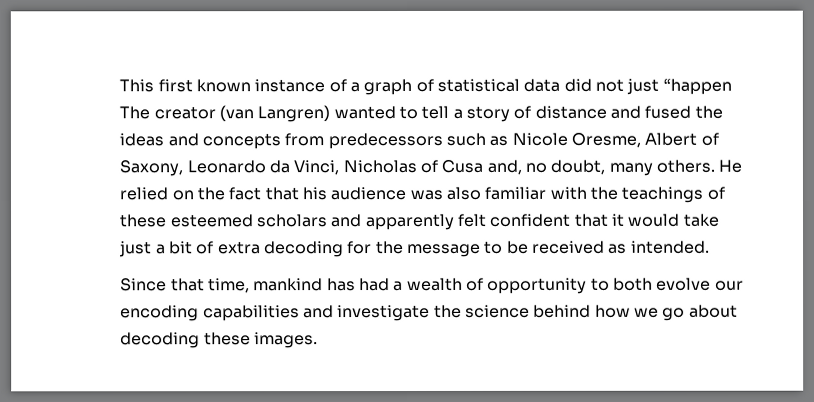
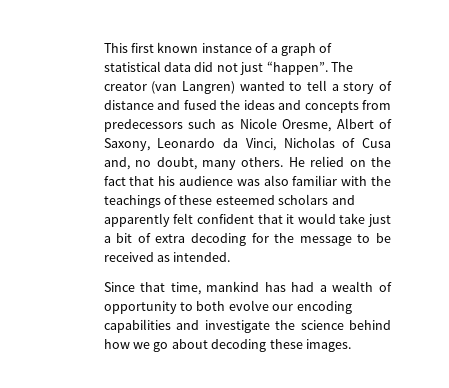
[662,78,732,95] “happen -> [266,61,328,75] “happen”.

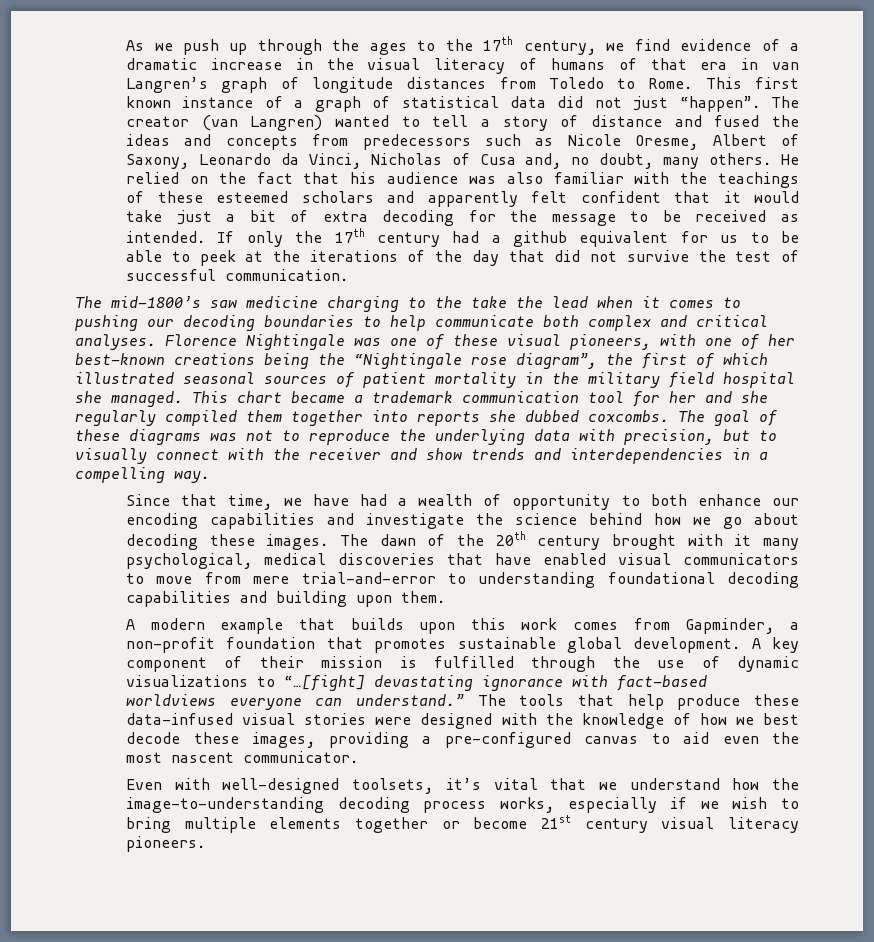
(103, 48) none -> [126,36,799,55] [126,58,799,74] [126,77,693,93] As we push up through the ages to the 17th century, we find evidence of a dramatic increase in the visual literacy of humans of that era in van Langren’s graph of longitude distances from Toledo to Rome.
(231, 257) none -> [217,228,799,247] [126,250,799,266] [126,269,349,281] [75,296,741,312] [75,315,768,331] [75,334,795,350] [75,353,768,369] [75,372,795,388] [75,391,768,407] [75,410,778,426] [75,429,777,445] [75,448,768,464] [75,467,210,483] If only the 17th century had a github equivalent for us to be able to peek at the iterations of the day that did not survive the test of successful communication. // The mid-1800’s saw medicine charging to the take the lead when it comes to pushing our decoding boundaries to help communicate both complex and critical analyses. Florence Nightingale was one of these visual pioneers, with one of her best-known creations being the “Nightingale rose diagram”, the first of which illustrated seasonal sources of patient mortality in the military field hospital she managed. This chart became a trademark communication tool for her and she regularly compiled them together into reports she dubbed coxcombs. The goal of these diagrams was not to reproduce the underlying data with precision, but to visually connect with the receiver and show trends and interdependencies in a compelling way.
[206,281,286,292] mankind has -> [283,494,349,506] we have
[228,300,269,311] evolve -> [697,494,761,506] enhance
(351, 345) none -> [340,531,800,550] [126,553,799,569] [126,572,800,588] [126,591,446,607] [126,618,799,634] [126,637,800,653] [126,656,799,672] [126,675,708,691] [126,694,799,710] [126,713,799,729] [126,732,799,748] [126,751,359,763] [126,778,799,794] [126,797,800,813] [126,815,799,833] [126,836,206,852] The dawn of the 20th century brought with it many psychological, medical discoveries that have enabled visual communicators to move from mere trial-and-error to understanding foundational decoding capabilities and building upon them. // A modern example that builds upon this work comes from Gapminder, a non-profit foundation that promotes sustainable global development. A key component of their mission is fulfilled through the use of dynamic visualizations to “…[fight] devastating ignorance with fact-based worldviews everyone can understand.” The tools that help produce these data-infused visual stories were designed with the knowledge of how we best decode these images, providing a pre-configured canvas to aid even the most nascent communicator. // Even with well-designed toolsets, it’s vital that we understand how the image-to-understanding decoding process works, especially if we wish to bring multiple elements together or become 21st century visual literacy pioneers.

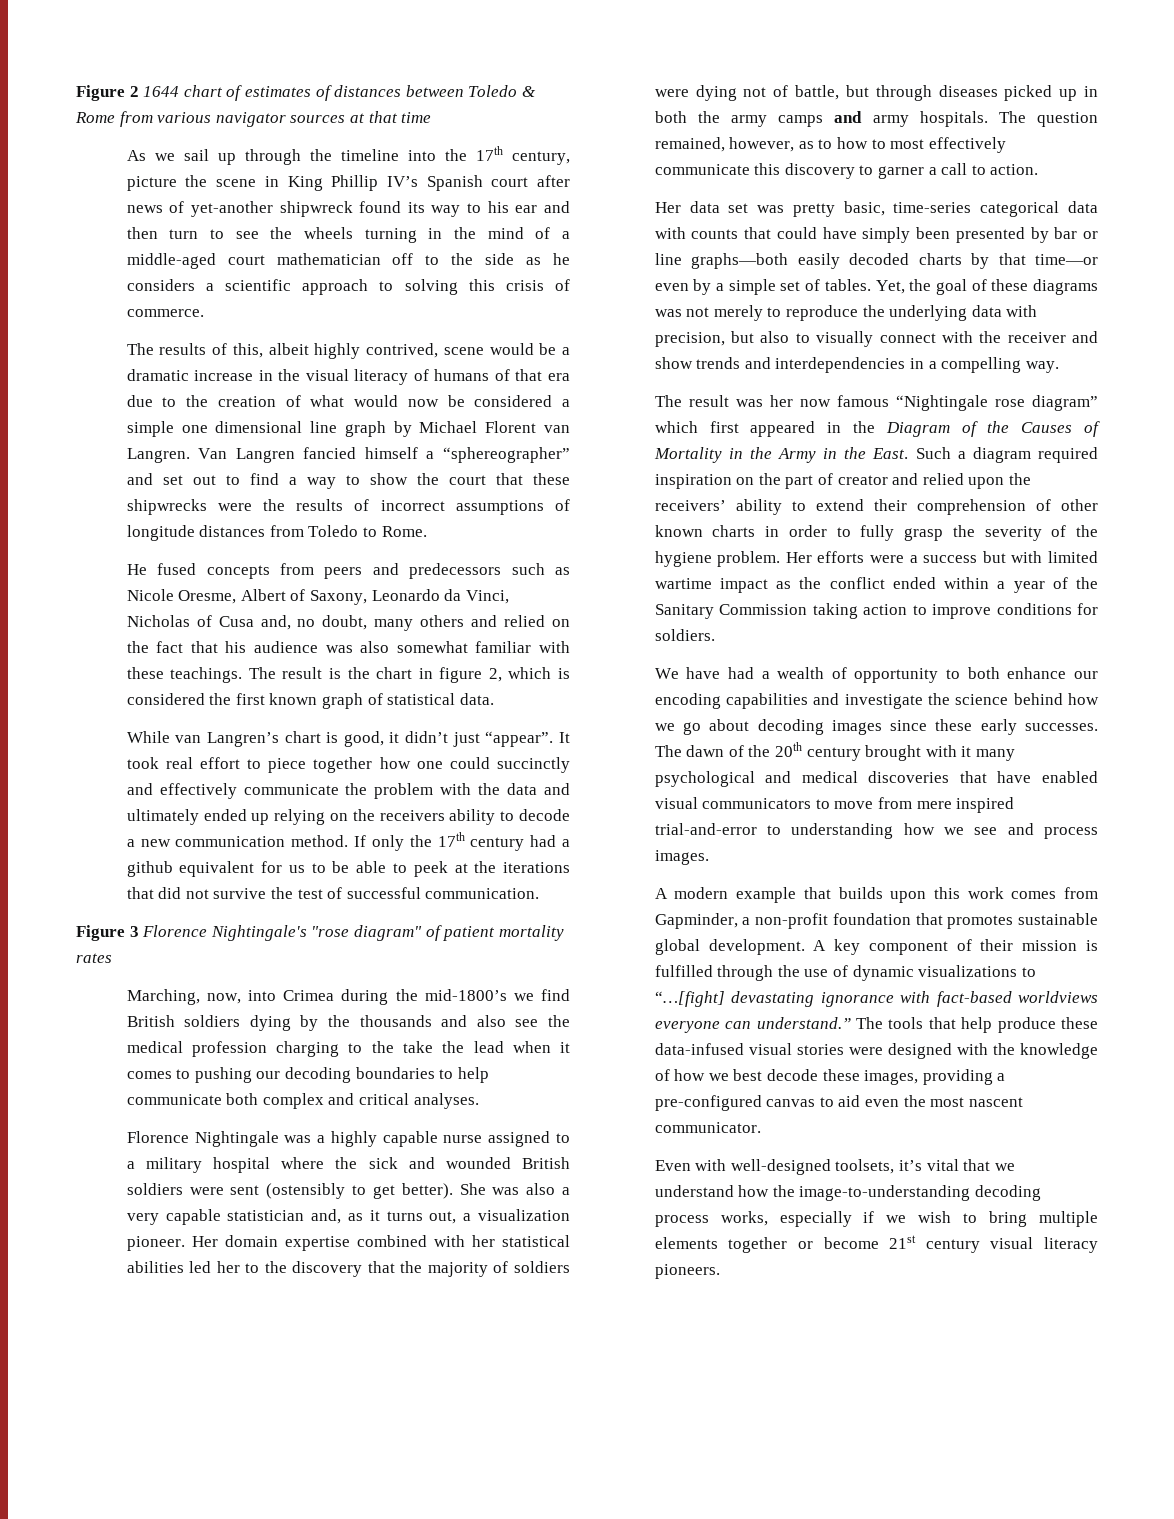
(126, 45) none -> [76,85,536,101] [75,111,432,127] Figure 2 1644 chart of estimates of distances between Toledo & Rome from various navigator sources at that time //
[183,39,220,55] push -> [183,149,209,161] sail
[369,40,436,55] ages to -> [340,149,436,161] timeline into
[606,39,780,51] we find evidence of -> [126,175,570,191] [126,201,570,217] [126,227,570,243] [126,253,570,269] [126,279,570,295] [126,309,204,317] [126,343,557,359] picture the scene in King Phillip IV’s Spanish court after news of yet-another shipwreck found its way to his ear and then turn to see the wheels turning in the mind of a middle-aged court mathematician off to the side as he considers a scientific approach to solving this crisis of commerce. // The results of this, albeit highly contrived, scene would be
[741,58,799,70] [126,77,268,93] in van Langren’s graph -> [126,395,570,407] [126,421,570,437] [126,447,570,463] [126,473,570,489] [126,499,544,515] due to the creation of what would now be considered a simple one dimensional line graph by Michael Florent van Langren. Van Langren fancied himself a “sphereographer” and set out to find a way to show the court that these shipwrecks were the results of incorrect assumptions
[705,77,800,89] [126,96,800,112] [126,115,800,131] [126,134,349,150] This first known instance of a graph of statistical data did not just “happen”. The creator (van Langren) wanted to tell a story of distance and fused the ideas and concepts from -> [126,563,399,579] // He fused concepts from peers and
[709,153,800,165] others. He -> [420,615,498,627] others and
(543, 178) none -> [396,641,468,653] somewhat
[680,172,799,188] [126,191,799,207] [126,210,799,226] [126,231,206,243] the teachings of these esteemed scholars and apparently felt confident that it would take just a bit of extra decoding for the message to be received as intended. -> [126,667,570,683] [126,693,494,709] [126,731,570,747] [126,757,570,773] [126,783,570,799] [126,809,570,825] [126,835,349,847] these teachings. The result is the chart in figure 2, which is considered the first known graph of statistical data. // While van Langren’s chart is good, it didn’t just “appear”. It took real effort to piece together how one could succinctly and effectively communicate the problem with the data and ultimately ended up relying on the receivers ability to decode a new communication method.
[407,250,499,266] of the day -> (571, 867) none
[75,296,318,308] The mid-1800’s saw medicine -> [76,925,564,941] [76,953,112,963] [126,989,570,1005] [126,1015,570,1031] [126,1041,267,1057] Figure 3 Florence Nightingale's "rose diagram" of patient mortality rates // Marching, now, into Crimea during the mid-1800’s we find British soldiers dying by the thousands and also see the medical profession
(156, 342) none -> (479, 1101) //
[390,334,795,350] [75,353,768,369] [75,372,795,388] [75,391,768,407] [75,410,705,426] one of these visual pioneers, with one of her best-known creations being the “Nightingale rose diagram”, the first of which illustrated seasonal sources of patient mortality in the military field hospital she managed. This chart became a trademark communication tool for her and she regularly compiled them together into reports she dubbed coxcombs. The -> [317,1131,570,1147] [126,1157,570,1173] [126,1183,570,1199] [126,1209,570,1225] [126,1235,570,1251] [126,1261,570,1277] [654,85,1098,101] [654,111,1098,127] [654,137,1006,153] [654,163,1039,179] [654,201,1098,217] [654,227,1098,243] [654,253,1098,269] [654,279,932,295] a highly capable nurse assigned to a military hospital where the sick and wounded British soldiers were sent (ostensibly to get better). She was also a very capable statistician and, as it turns out, a visualization pioneer. Her domain expertise combined with her statistical abilities led her to the discovery that the majority of soldiers were dying not of battle, but through diseases picked up in both the army camps and army hospitals. The question remained, however, as to how to most effectively communicate this discovery to garner a call to action. // Her data set was pretty basic, time-series categorical data with counts that could have simply been presented by bar or line graphs—both easily decoded charts by that time—or even by a simple set of tables. Yet, the
(273, 435) none -> [713,305,763,321] merely
(750, 435) none -> [760,331,790,343] also
[126,494,302,510] Since that time, we -> [654,395,1098,411] [654,421,1100,437] [653,447,1098,463] [654,473,1032,489] [654,499,1098,515] [654,525,1098,541] [654,551,1098,567] [654,577,1098,593] [654,603,1098,619] [654,629,715,641] [654,668,679,679] The result was her now famous “Nightingale rose diagram” which first appeared in the Diagram of the Causes of Mortality in the Army in the East. Such a diagram required inspiration on the part of creator and relied upon the receivers’ ability to extend their comprehension of other known charts in order to fully grasp the severity of the hygiene problem. Her efforts were a success but with limited wartime impact as the conflict ended within a year of the Sanitary Commission taking action to improve conditions for soldiers. // We
[209,534,329,550] these images. -> [831,719,1098,735] images since these early successes.
[126,553,253,569] psychological, -> [654,771,792,787] psychological and
(290, 580) none -> [956,797,1015,813] inspired
[607,572,800,588] [126,591,446,607] foundational decoding capabilities and building upon them. -> [903,823,1098,839] [654,850,709,865] how we see and process images.

